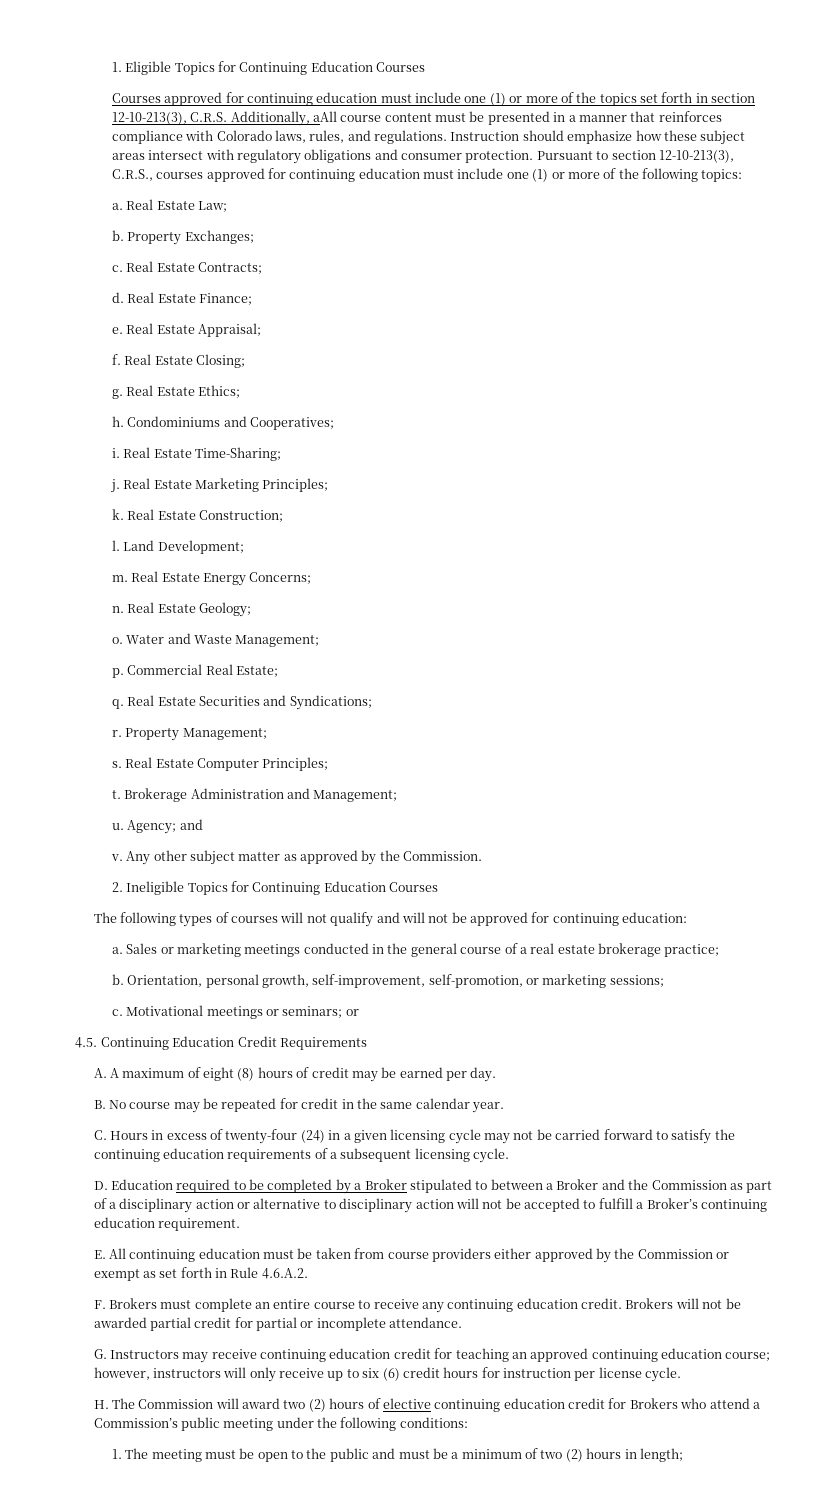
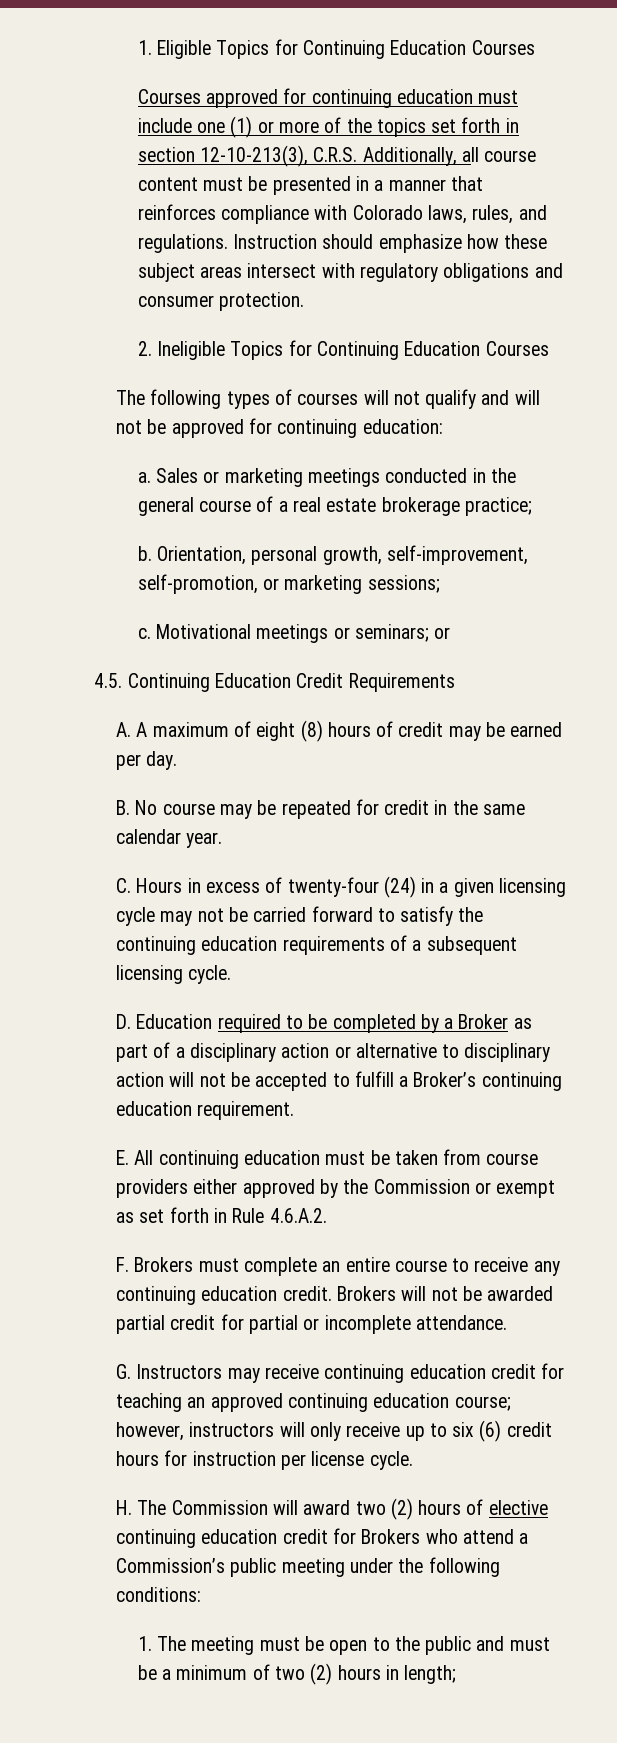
[312,111,337,122] aAll -> [461,147,479,162] all
[536,150,734,163] [111,168,743,182] [111,199,227,212] [111,230,254,245] [111,261,262,274] [111,292,252,305] [111,323,261,337] [111,354,245,368] [111,385,240,399] [111,416,334,430] [111,447,281,461] [110,478,329,493] [111,509,283,522] [111,540,244,554] [111,571,312,586] [111,602,251,617] [111,633,320,647] [111,664,278,678] [111,695,372,710] [111,728,267,741] [111,757,329,771] [111,788,398,802] [111,819,203,834] [110,850,483,865] Pursuant to section 12-10-213(3), C.R.S., courses approved for continuing education must include one (1) or more of the following topics: // a. Real Estate Law; // b. Property Exchanges; // c. Real Estate Contracts; // d. Real Estate Finance; // e. Real Estate Appraisal; // f. Real Estate Closing; // g. Real Estate Ethics; // h. Condominiums and Cooperatives; // i. Real Estate Time-Sharing; // j. Real Estate Marketing Principles; // k. Real Estate Construction; // l. Land Development; // m. Real Estate Energy Concerns; // n. Real Estate Geology; // o. Water and Waste Management; // p. Commercial Real Estate; // q. Real Estate Securities and Syndications; // r. Property Management; // s. Real Estate Computer Principles; // t. Brokerage Administration and Management; // u. Agency; and // v. Any other subject matter as approved by the Commission. -> (305, 301) none
[409,1179,727,1193] stipulated to between a Broker and the Commission -> (509, 1021) none

